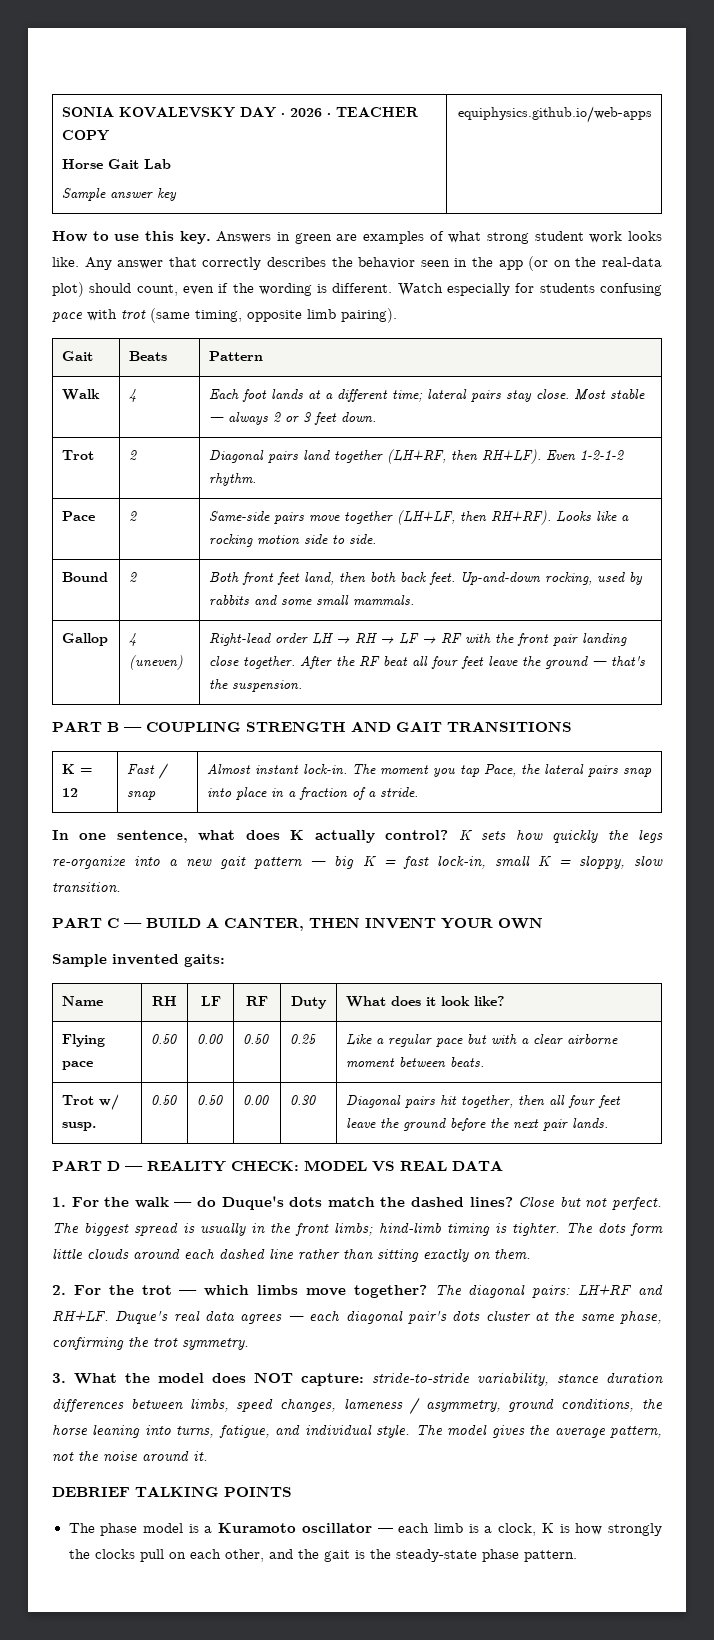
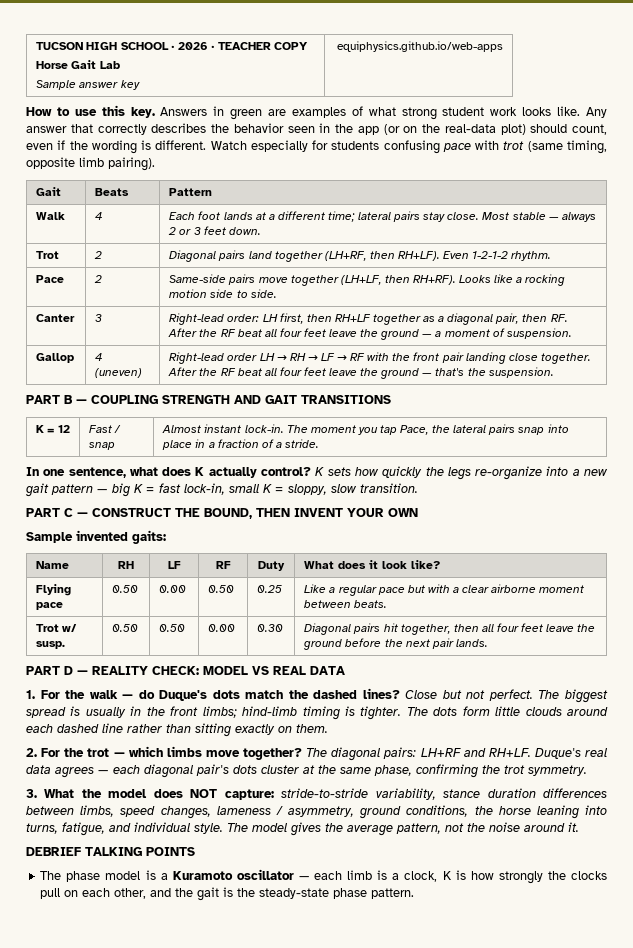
[62,107,277,118] SONIA KOVALEVSKY DAY -> [36,42,169,50] TUCSON HIGH SCHOOL
[62,572,109,582] [129,572,138,582] [209,572,644,585] [209,595,415,606] Bound | 2 | Both front feet land, then both back feet. Up-and-down rocking, used by rabbits and some small mammals. -> [36,314,76,322] [95,314,103,322] [169,313,568,325] [168,328,572,340] Canter | 3 | Right-lead order: LH first, then RH+LF together as a diagonal pair, then RF. After the RF beat all four feet leave the ground — a moment of suspension.
[146,917,304,931] BUILD A CANTER, -> [92,508,252,519] CONSTRUCT THE BOUND,

